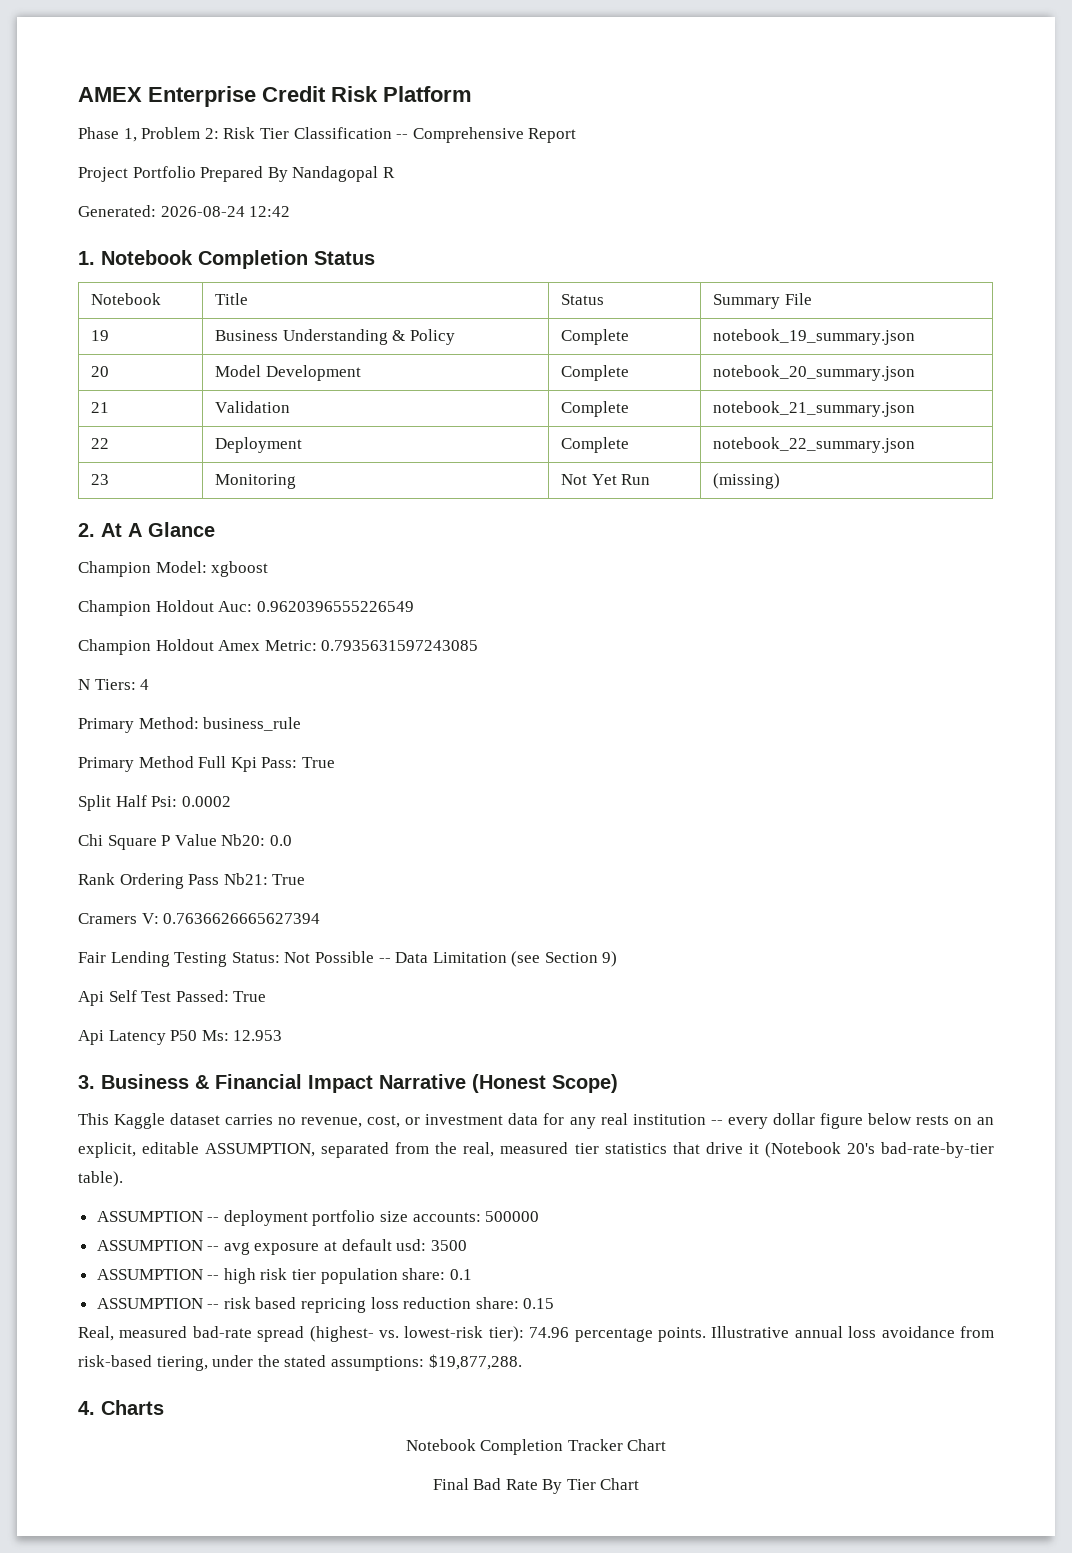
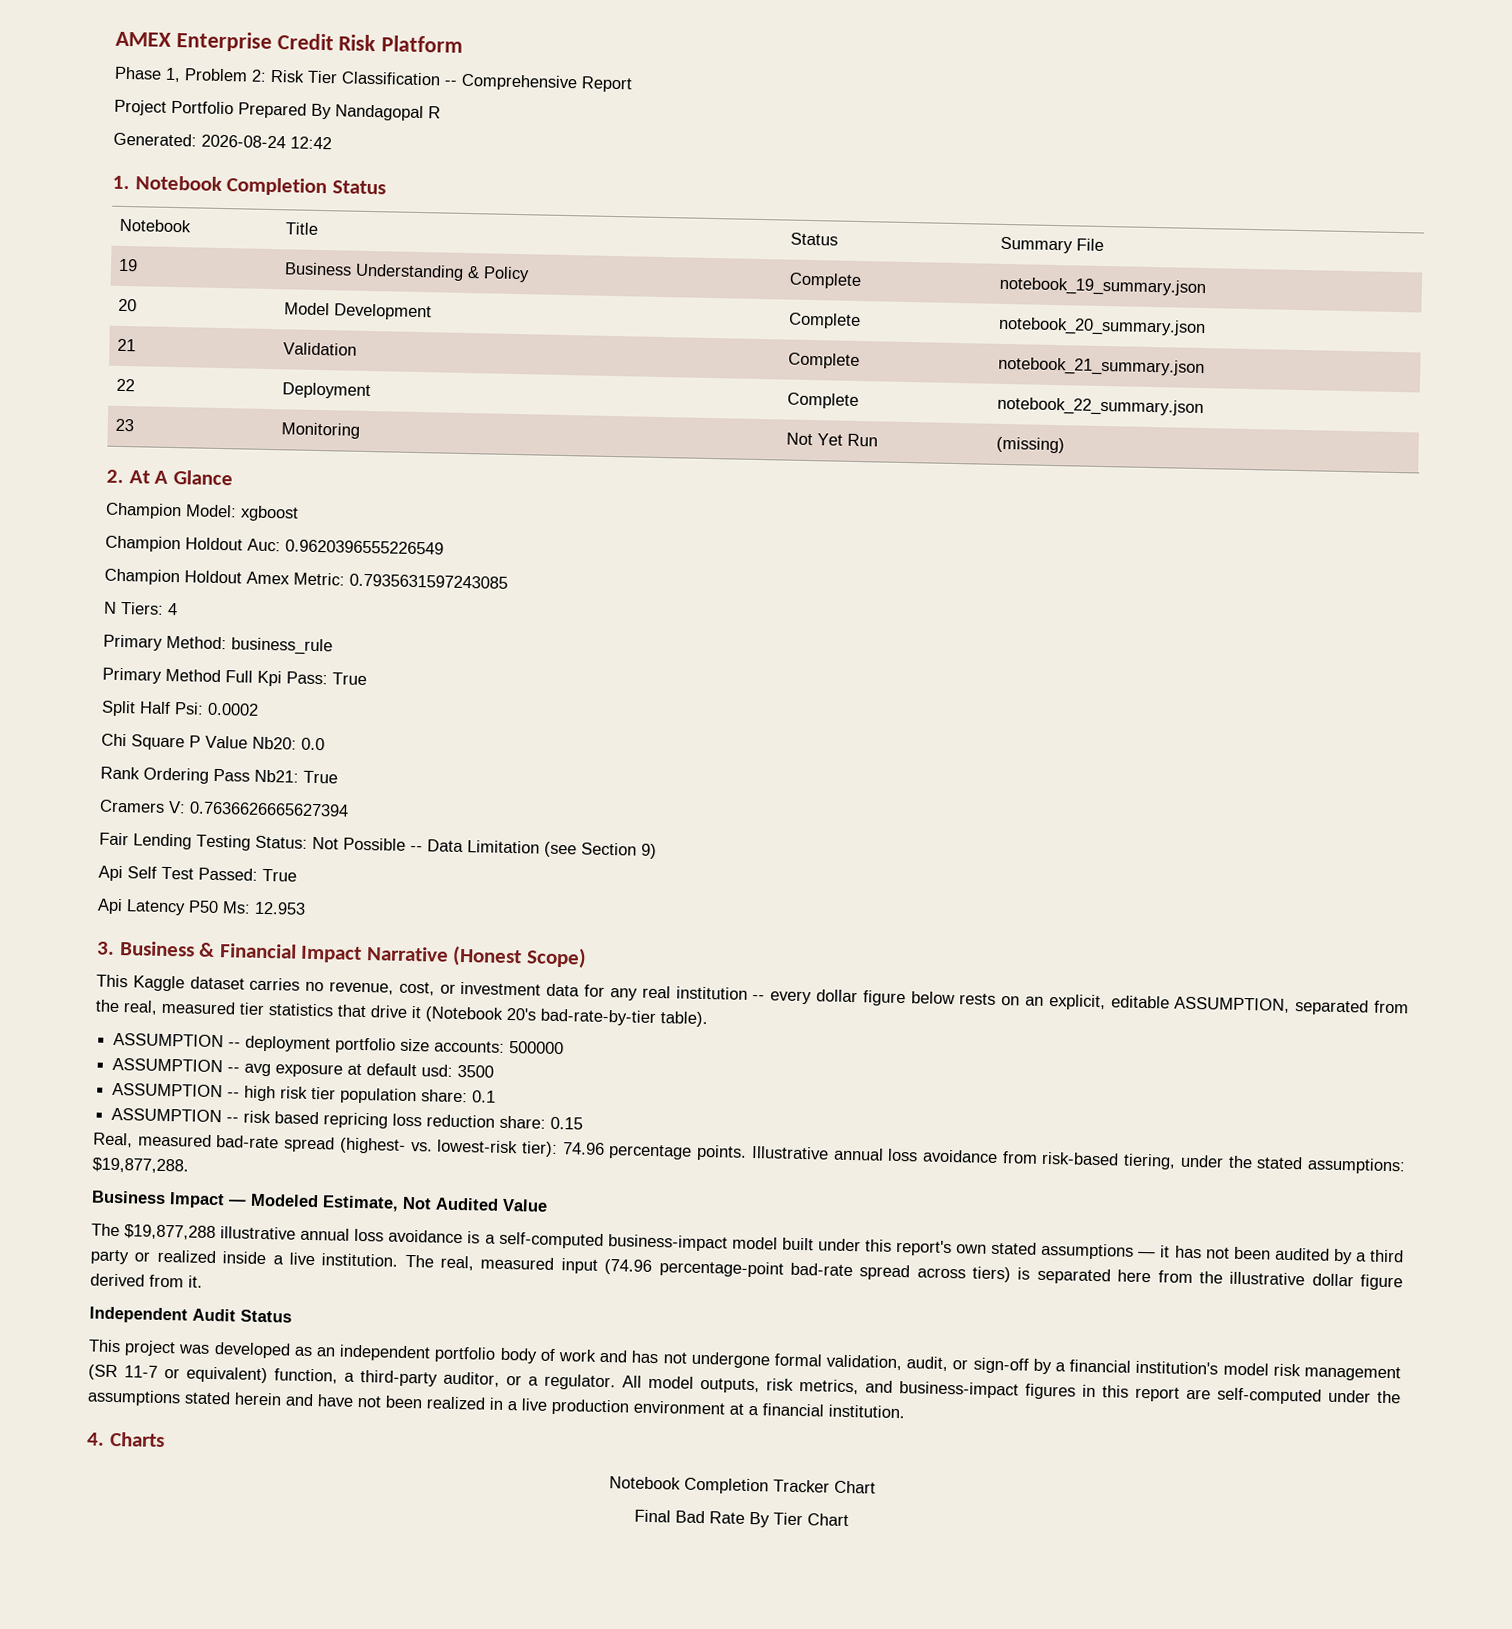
(522, 1362) none -> [91,1190,548,1212] [91,1223,1405,1265] [90,1249,1403,1291] [90,1273,203,1288] [89,1306,292,1324] [88,1339,1401,1382] [88,1364,1401,1405] [87,1389,905,1419] // Business Impact — Modeled Estimate, Not Audited Value // The $19,877,288 illustrative annual loss avoidance is a self-computed business-impact model built under this report's own stated assumptions — it has not been audited by a third party or realized inside a live institution. The real, measured input (74.96 percentage-point bad-rate spread across tiers) is separated here from the illustrative dollar figure derived from it. // Independent Audit Status // This project was developed as an independent portfolio body of work and has not undergone formal validation, audit, or sign-off by a financial institution's model risk management (SR 11-7 or equivalent) function, a third-party auditor, or a regulator. All model outputs, risk metrics, and business-impact figures in this report are self-computed under the assumptions stated herein and have not been realized in a live production environment at a financial institution.

